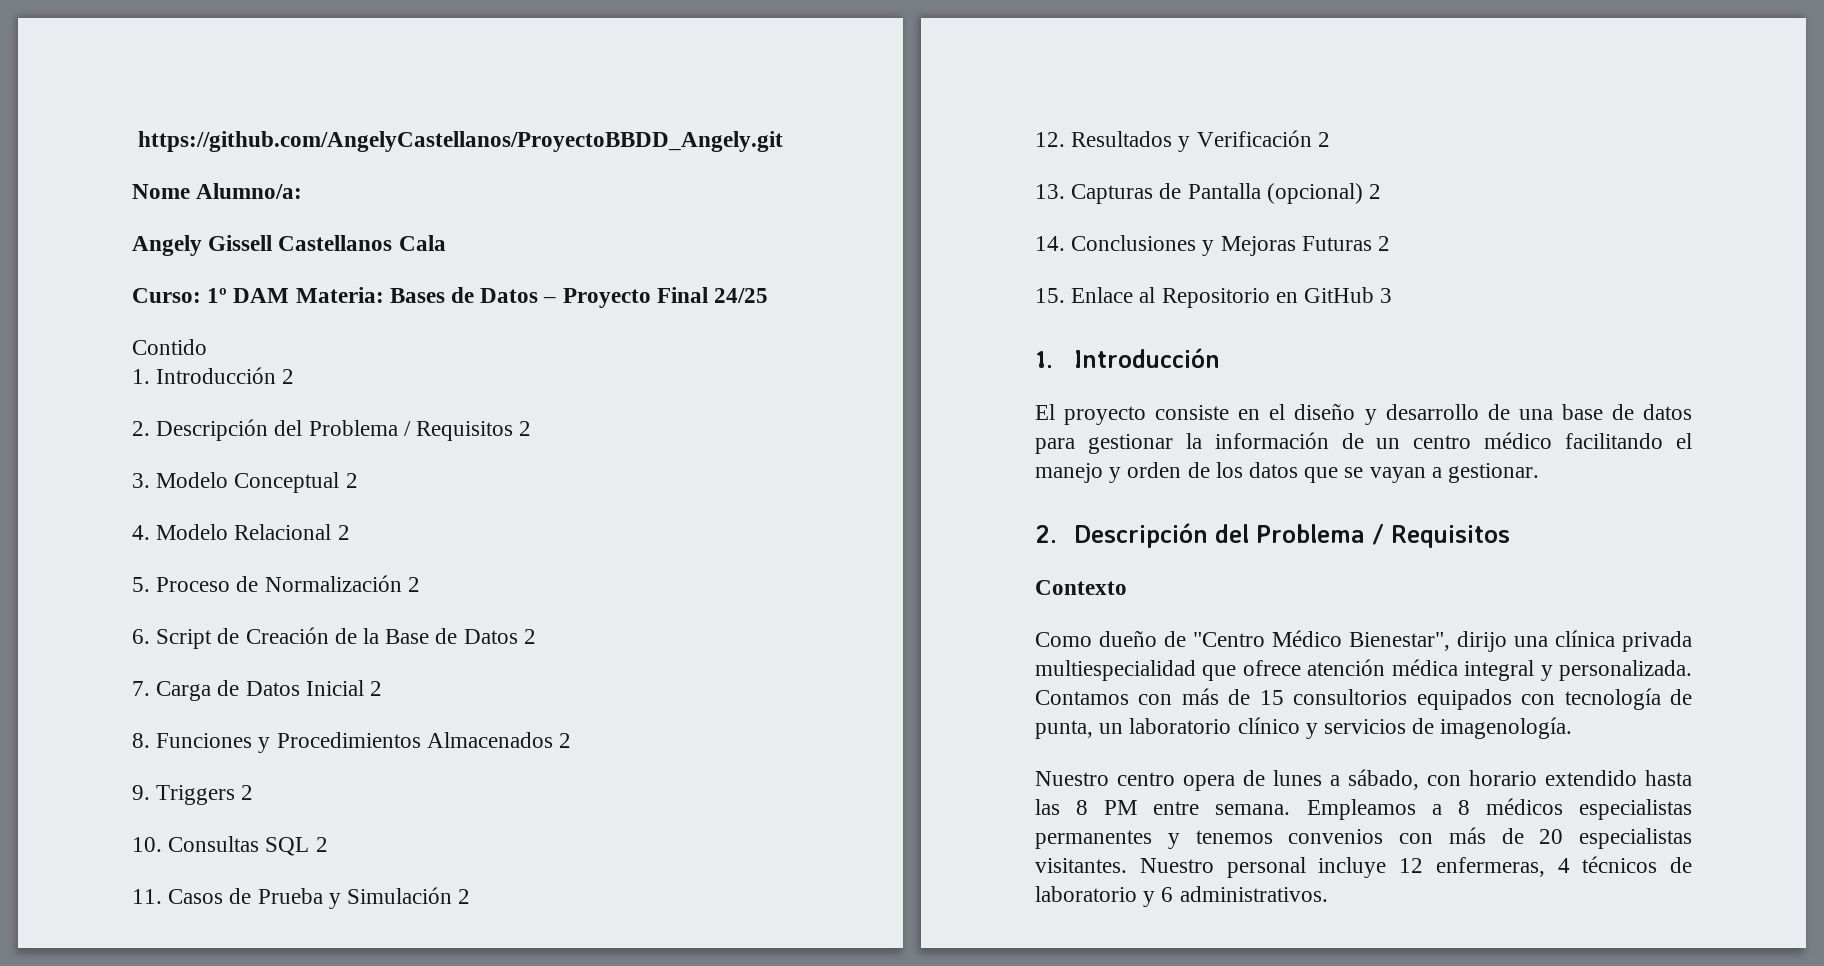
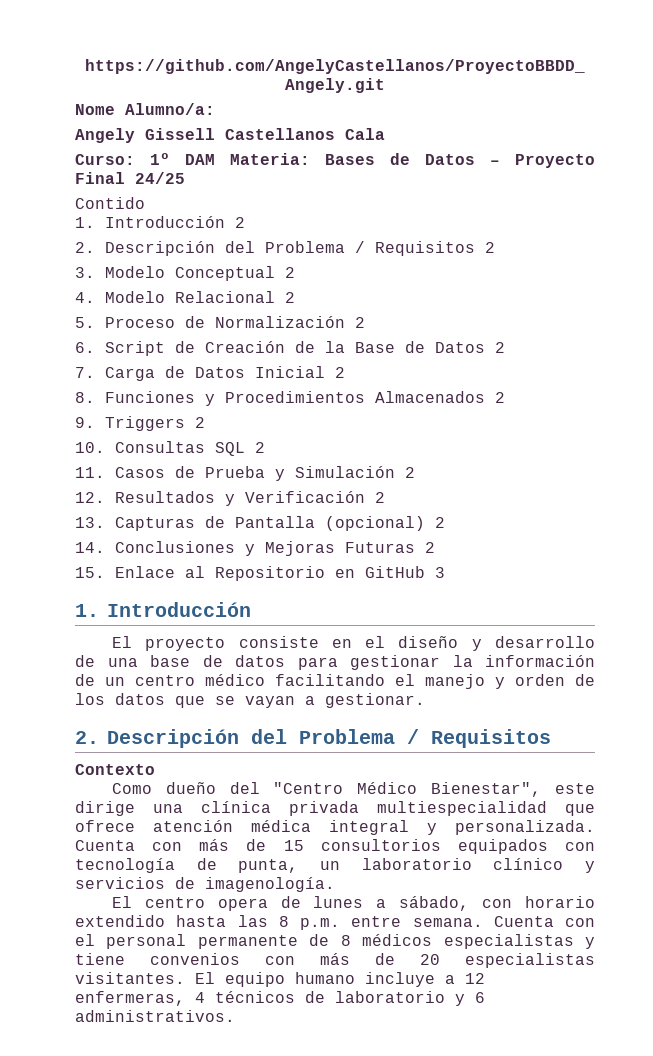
[1164,631,1186,647] de -> [229,782,260,794] del
[1457,631,1507,652] dirijo -> [555,783,595,794] [75,801,135,816] este dirige
[1035,690,1129,705] Contamos -> [75,840,135,851] Cuenta
[1035,771,1109,786] Nuestro -> [111,896,132,908] El
[1104,800,1138,815] PM -> [300,918,340,930] p.m.
[1306,798,1692,820] [1035,830,1273,849] Empleamos a 8 médicos especialistas permanentes y tenemos -> [493,916,595,927] [75,934,595,949] [75,953,125,965] Cuenta con el personal permanente de 8 médicos especialistas y tiene
[1139,857,1387,878] Nuestro personal incluye -> [195,972,455,987] El equipo humano incluye a

